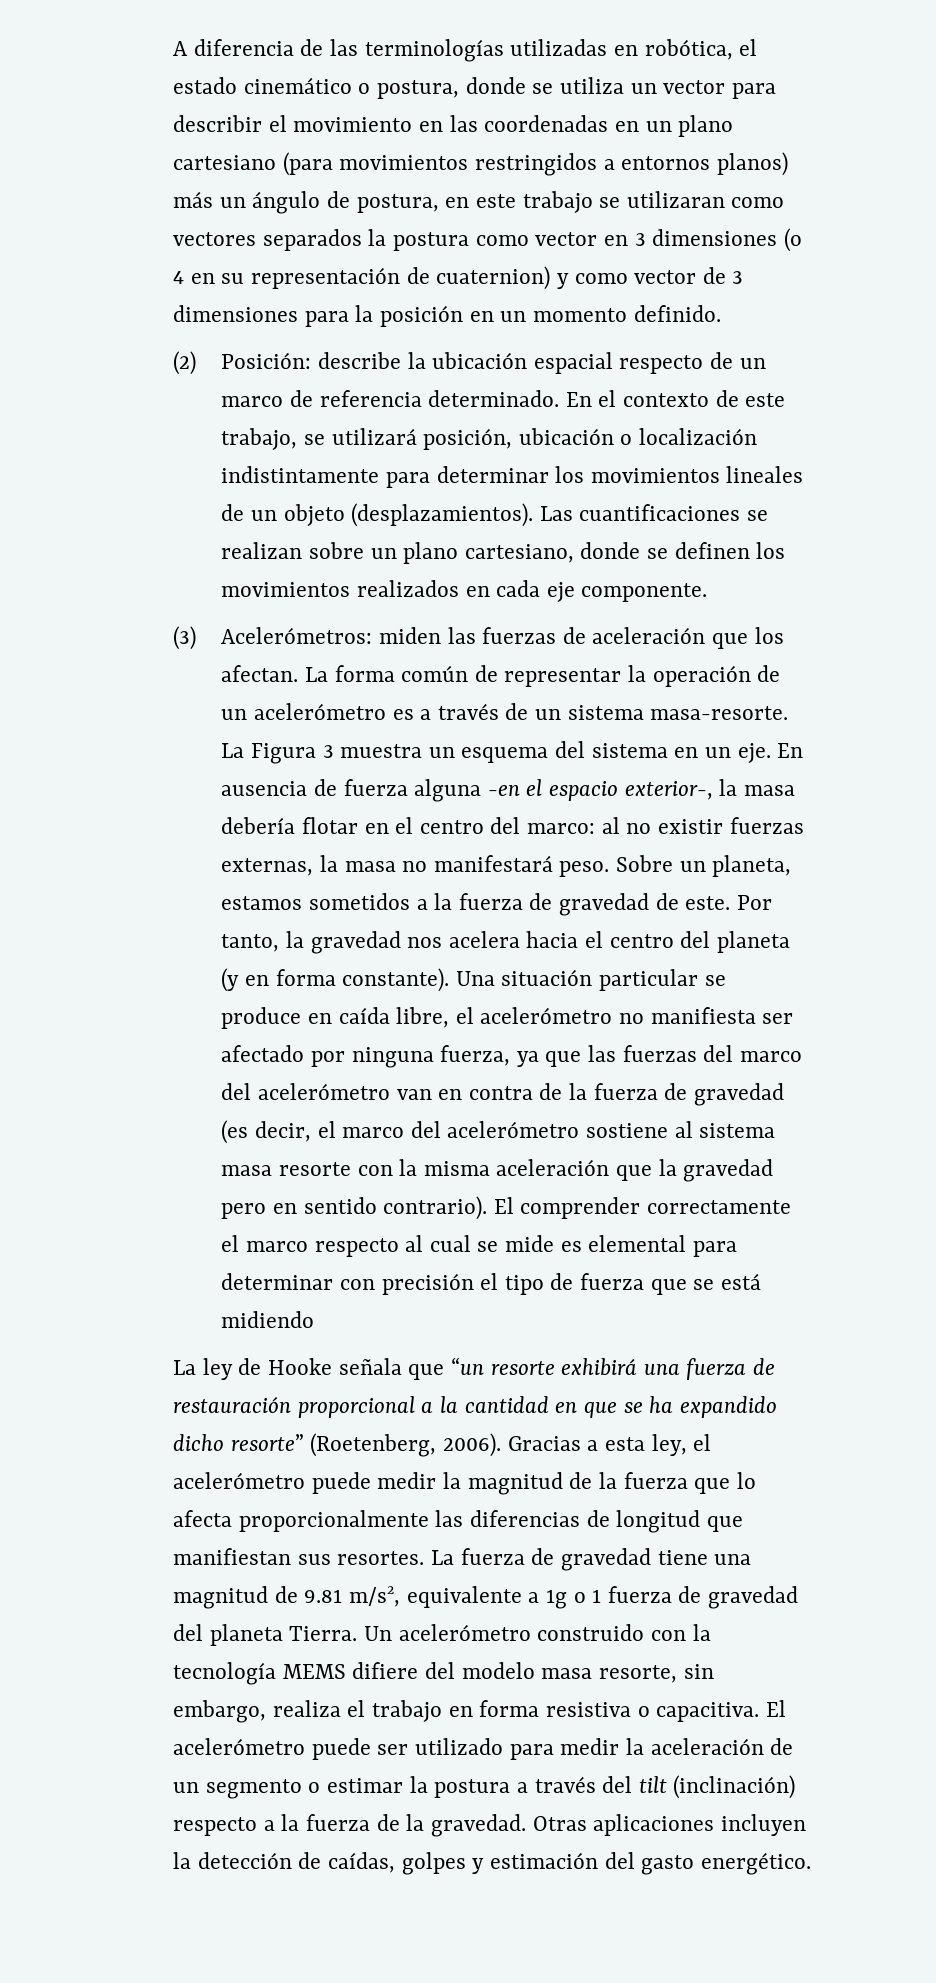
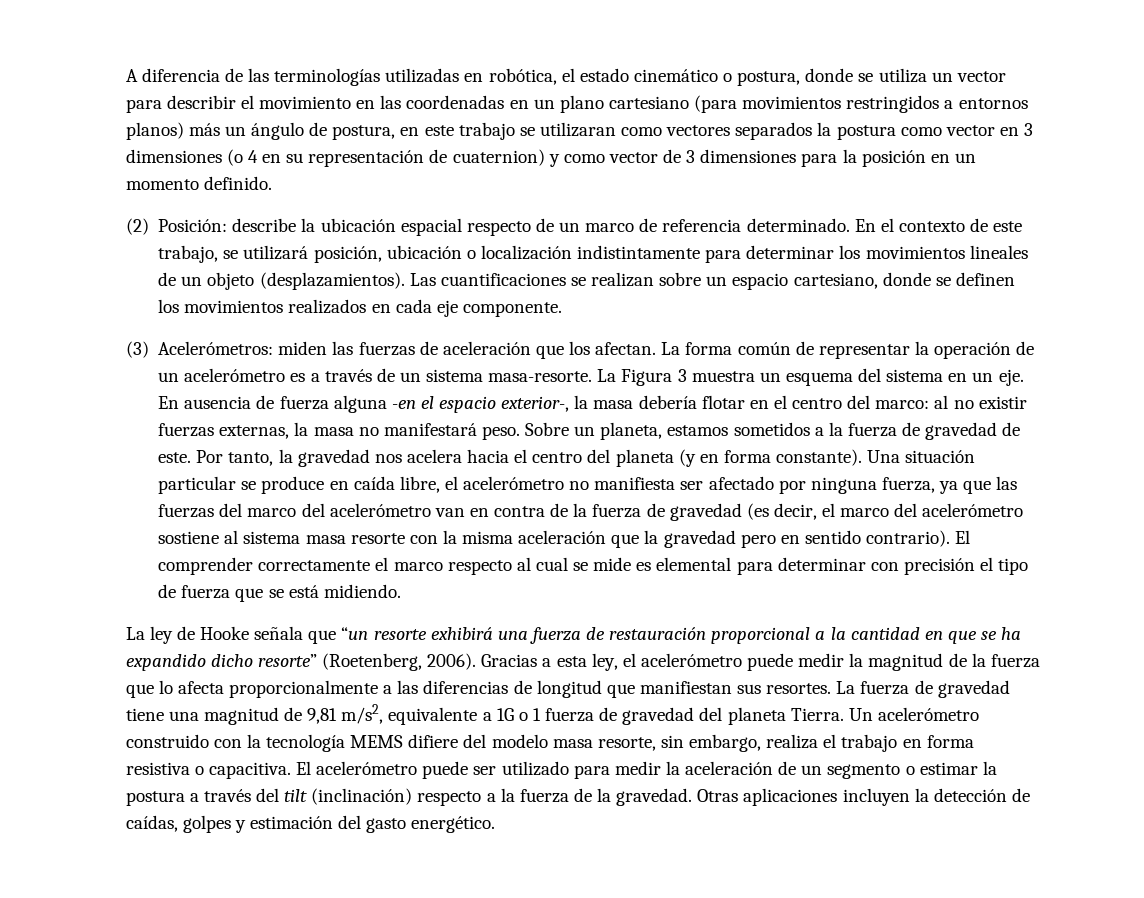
[403,542,459,564] plano -> [732,273,789,290] espacio
[221,1311,315,1328] midiendo -> [323,584,401,598] midiendo.
(429, 1521) none -> [383,685,393,694] a
[304,1589,343,1603] 9.81 -> [307,708,338,724] 9,81
[545,1589,567,1609] 1g -> [496,708,514,721] 1G

